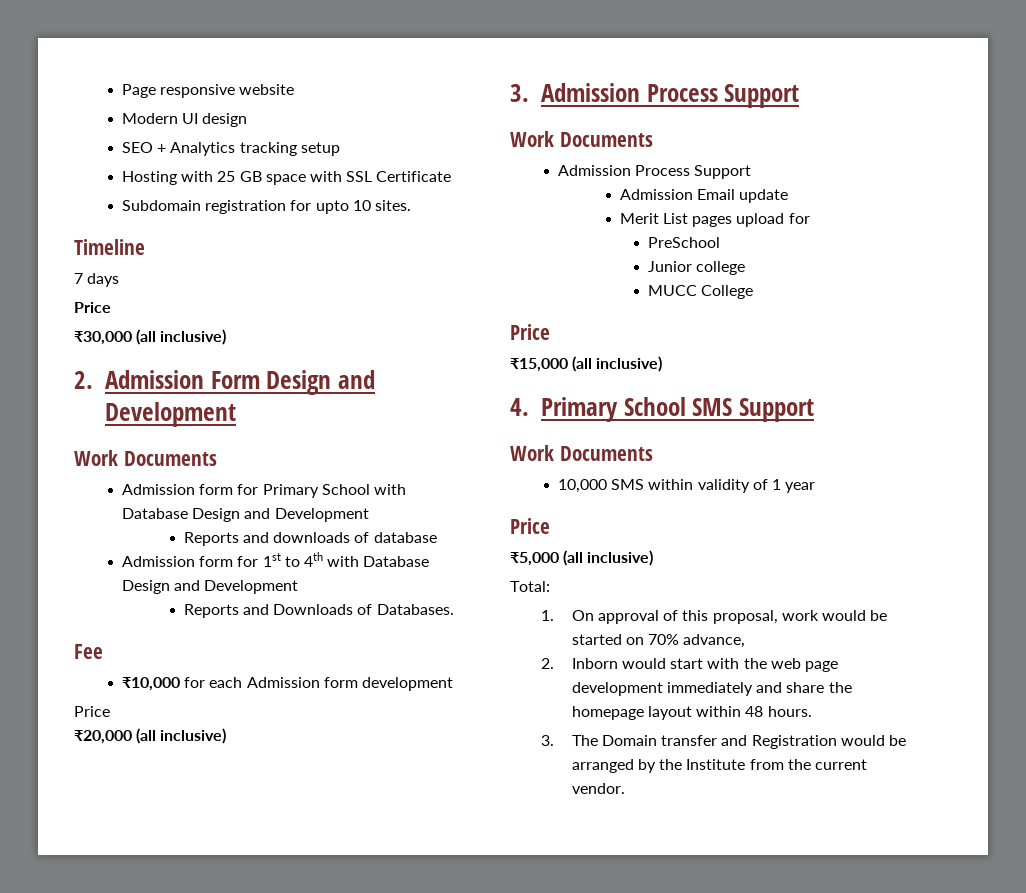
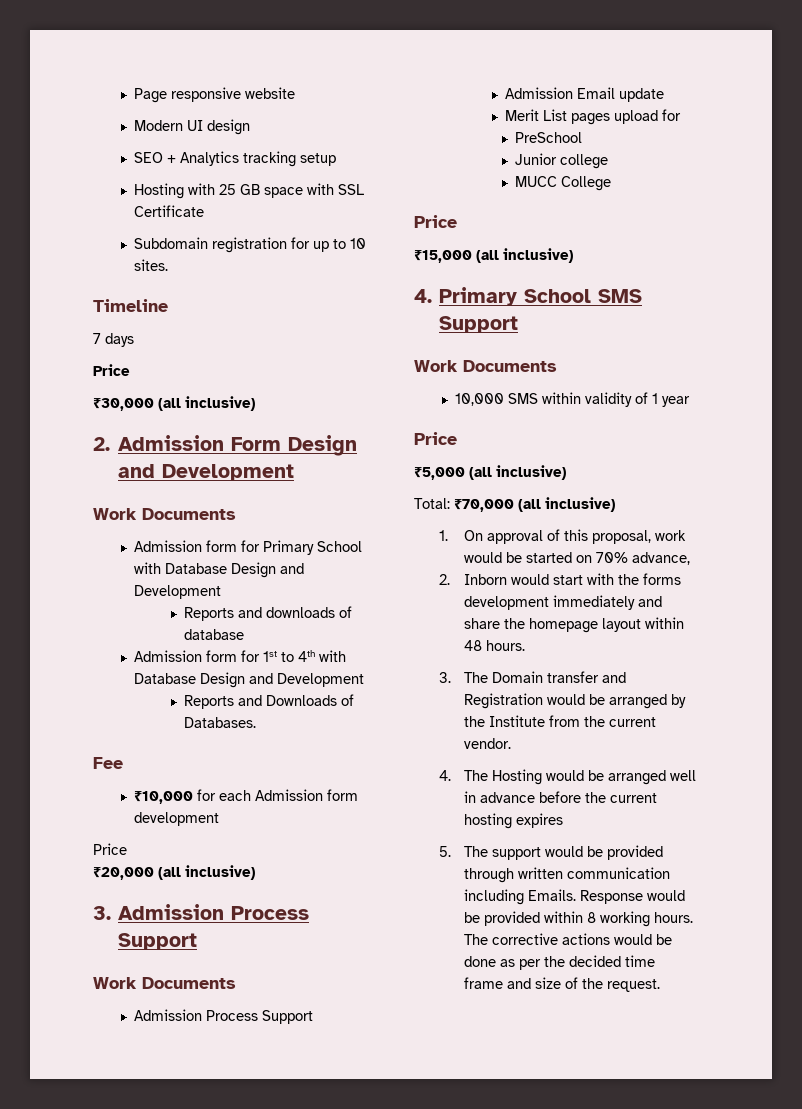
[315,200,349,214] upto -> [312,239,346,252] up to
(550, 586) none -> [454,497,615,512] ₹70,000 (all inclusive)
[770,658,838,672] web page -> [642,573,681,585] forms
(625, 788) none -> [438,769,696,785] [463,791,657,803] [463,813,563,829] [438,845,663,860] [463,867,670,883] [463,889,685,905] [463,911,693,927] [463,933,672,945] [463,955,655,970] [463,977,660,992] // 4. The Hosting would be arranged well in advance before the current hosting expires // 5. The support would be provided through written communication including Emails. Response would be provided within 8 working hours. The corrective actions would be done as per the decided time frame and size of the request.

